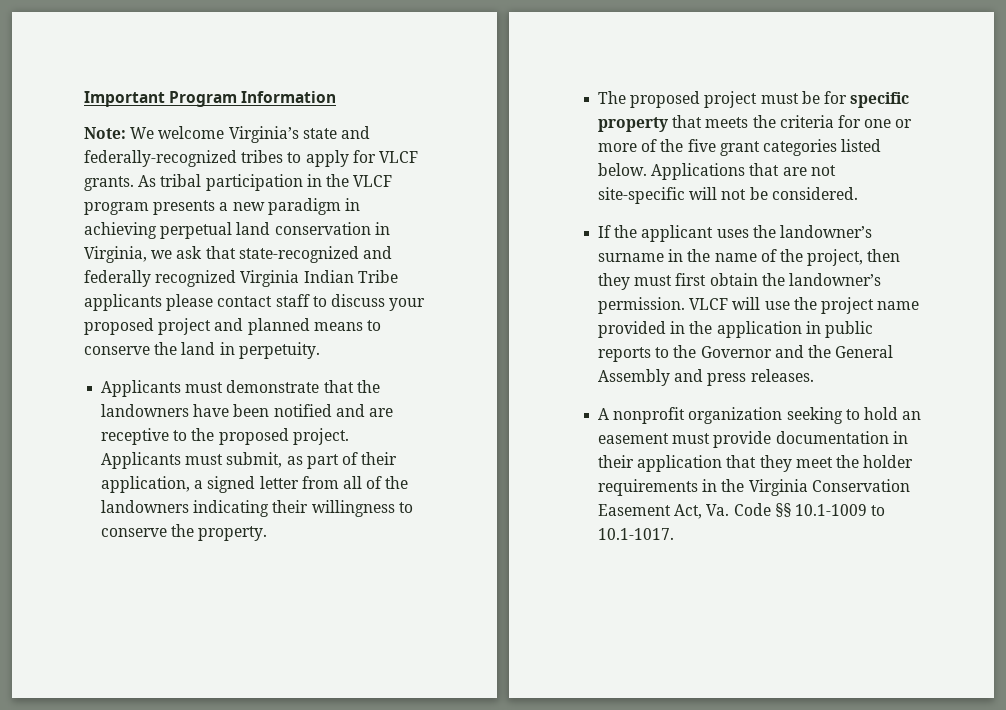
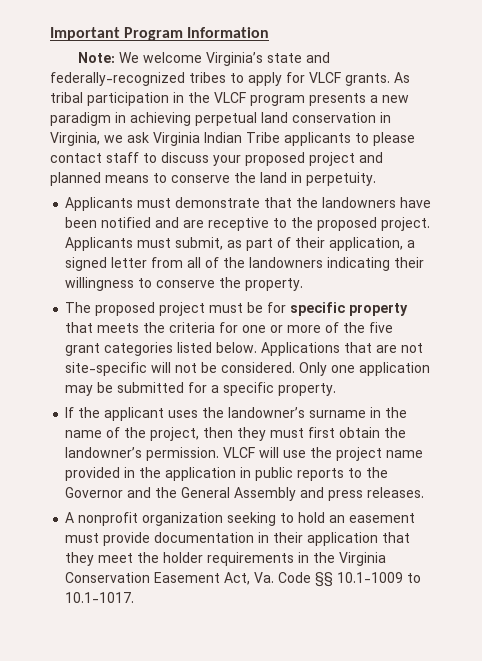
[205,246,392,263] [84,270,237,287] that state-recognized and federally recognized -> (149, 137) none
(162, 302) none -> [355,133,369,143] to
(858, 193) none -> [299,362,431,376] [65,382,337,396] Only one application may be submitted for a specific property.

